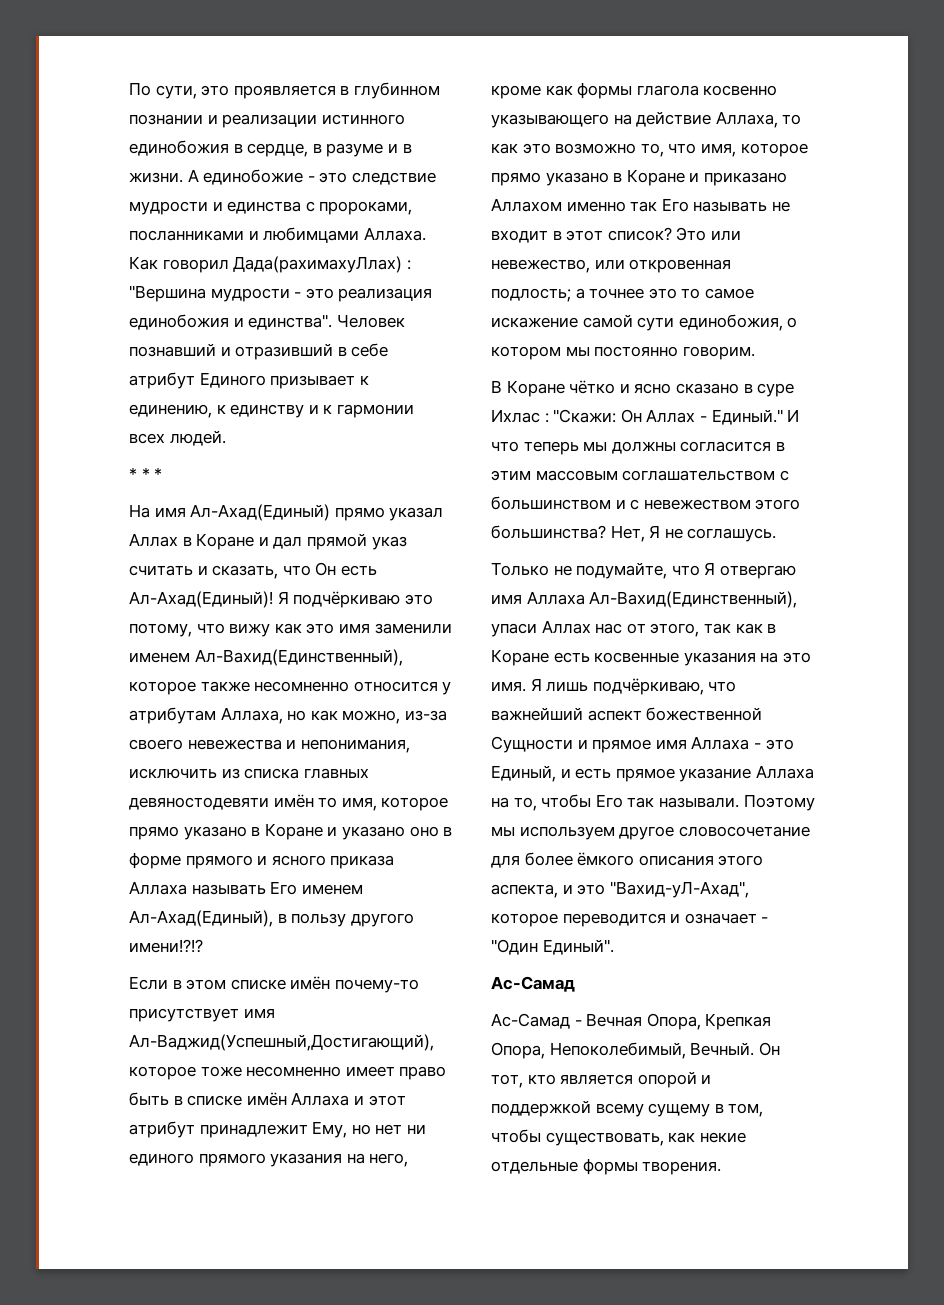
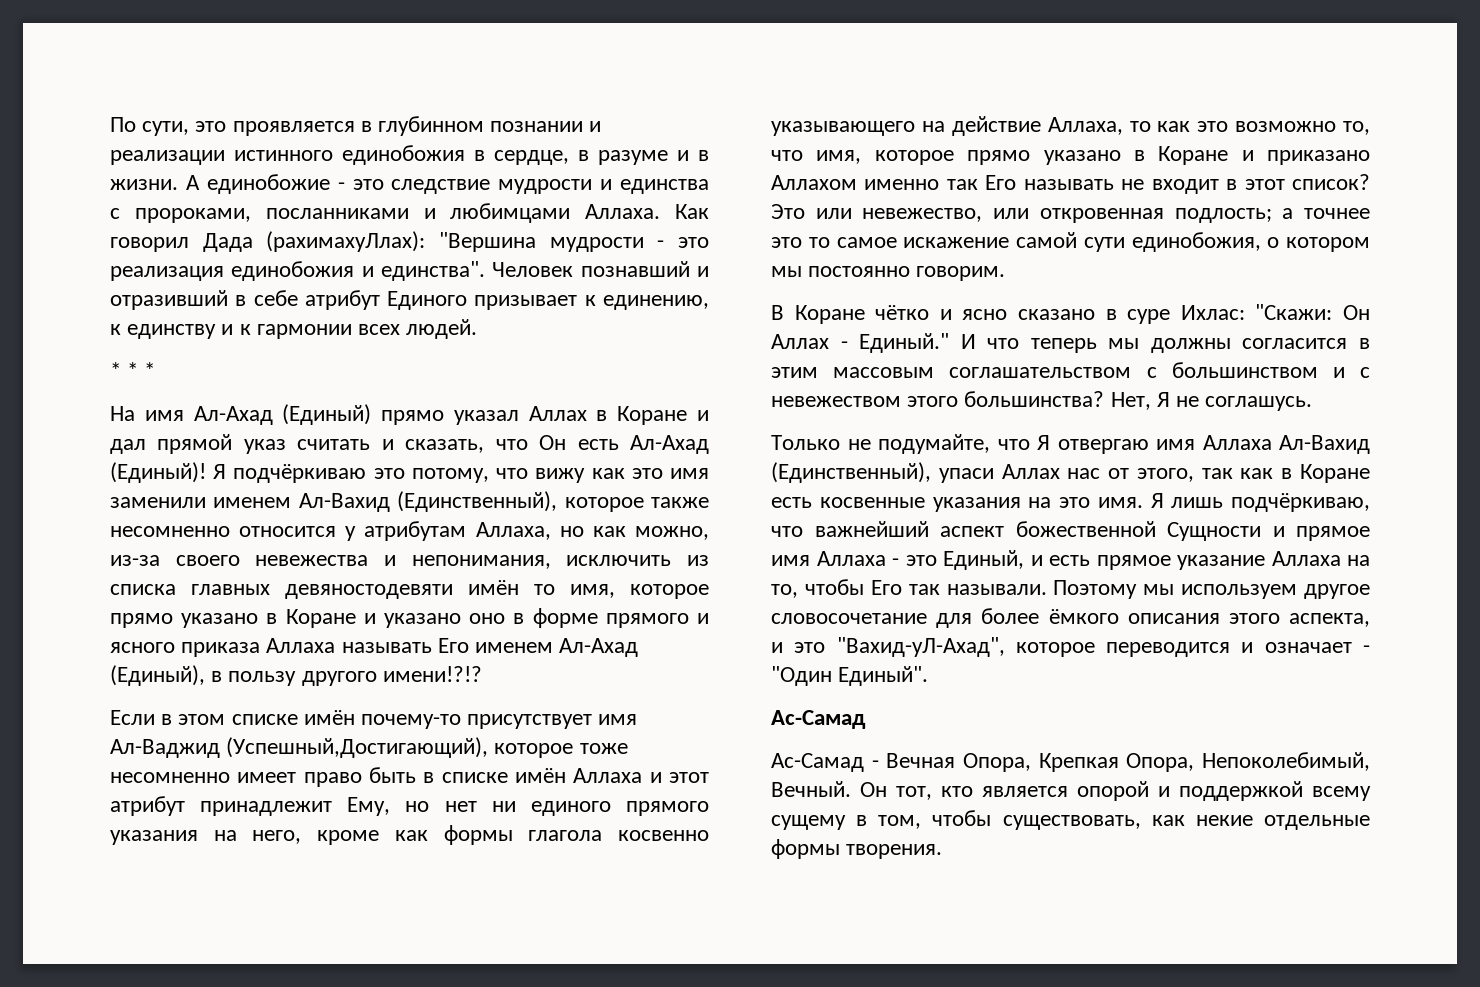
[233,256,411,273] Дада(рахимахуЛлах) : -> [202,231,426,252] Дада (рахимахуЛлах):
[190,504,331,521] Ал-Ахад(Единый) -> [193,404,372,425] Ал-Ахад (Единый)
[129,591,273,608] Ал-Ахад(Единый)! -> [630,435,710,454] [110,462,206,483] Ал-Ахад (Единый)!
[194,649,403,666] Ал-Вахид(Единственный), -> [298,491,558,512] Ал-Вахид (Единственный),
[129,910,273,927] Ал-Ахад(Единый), -> [559,638,639,657] [110,665,205,686] Ал-Ахад (Единый),
[129,1034,434,1051] Ал-Ваджид(Успешный,Достигающий), -> [110,737,489,758] Ал-Ваджид (Успешный,Достигающий),
[491,409,549,423] Ихлас : -> [1180,305,1245,320] Ихлас:
[589,591,798,608] Ал-Вахид(Единственный), -> [1279,435,1370,454] [771,462,931,483] Ал-Вахид (Единственный),

